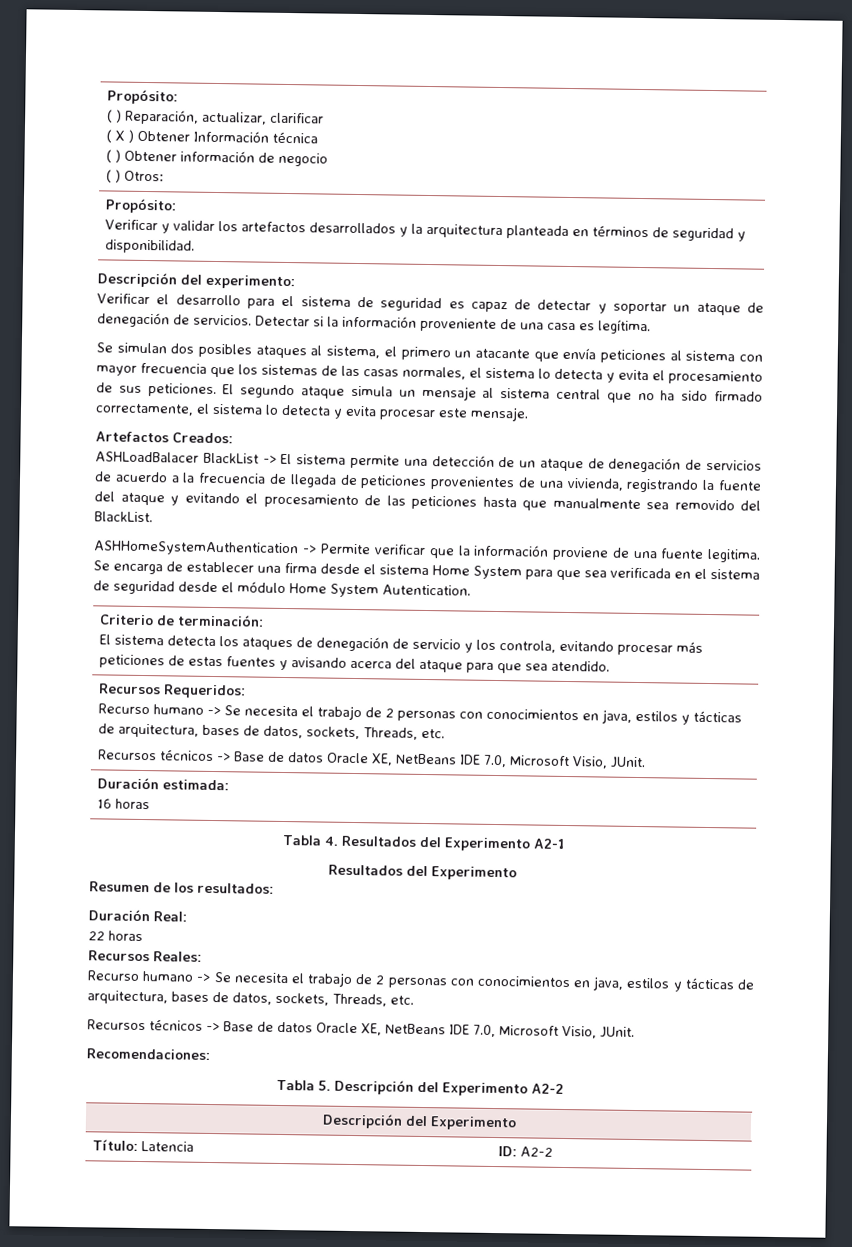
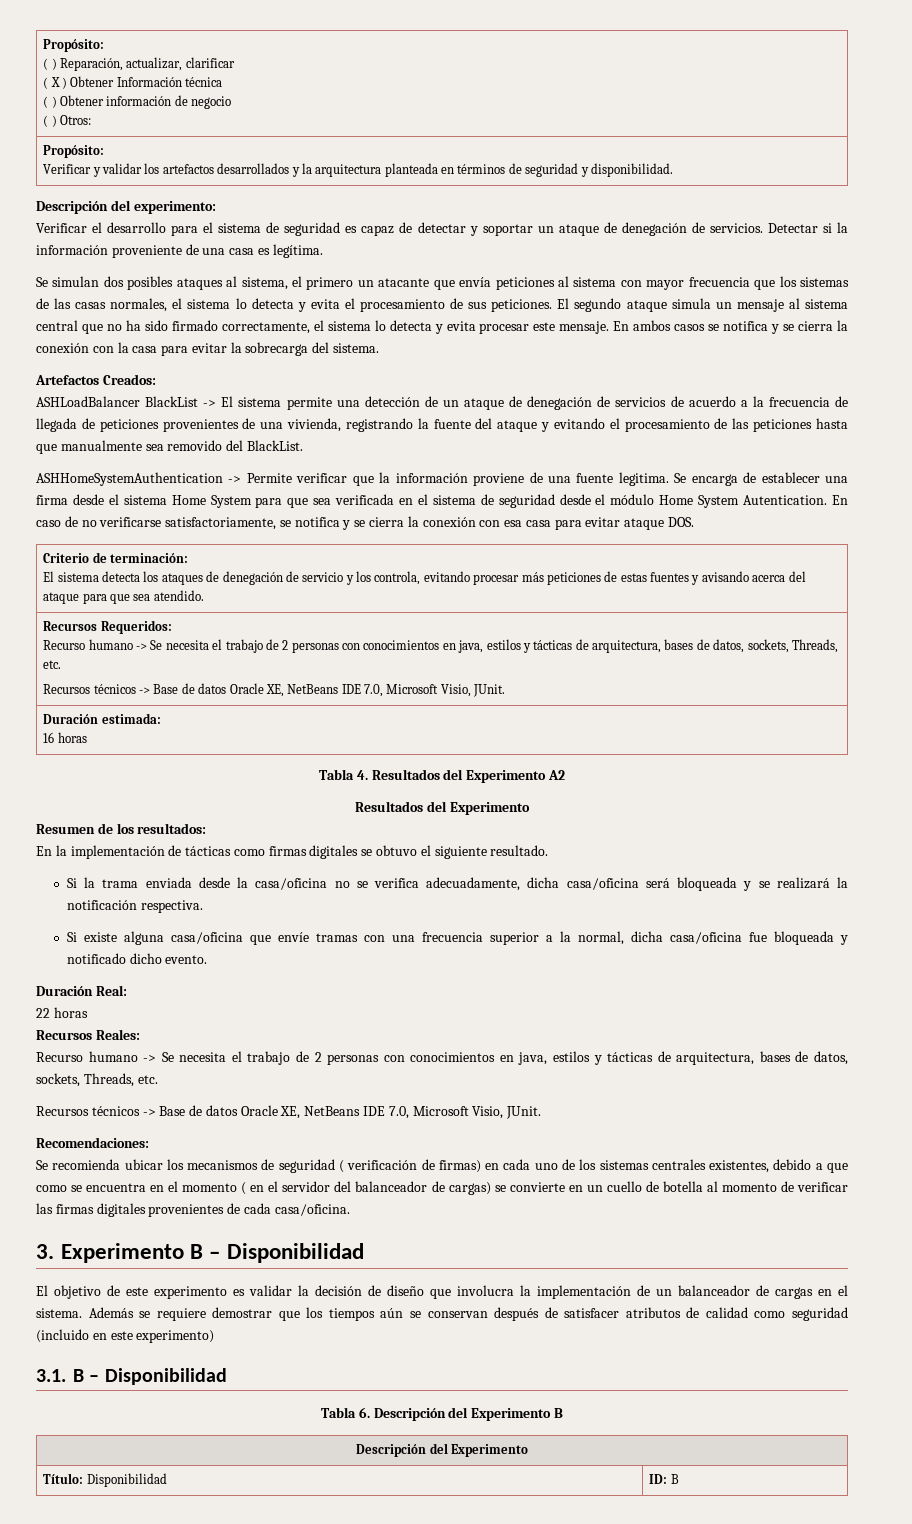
(529, 414) none -> [613,320,849,334] [36,342,380,356] En ambos casos se notifica y se cierra la conexión con la casa para evitar la sobrecarga del sistema.
[95,451,199,463] ASHLoadBalacer -> [36,396,140,407] ASHLoadBalancer
(471, 590) none -> [832,495,849,505] [36,516,695,530] En caso de no verificarse satisfactoriamente, se notifica y se cierra la conexión con esa casa para evitar ataque DOS.
[532,838,564,849] A2-1 -> [547,770,565,780] A2
(274, 888) none -> [36,845,549,859] [66,877,848,891] [66,900,203,913] [66,931,848,945] [66,953,208,964] // En la implementación de tácticas como firmas digitales se obtuvo el siguiente resultado. // Si la trama enviada desde la casa/oficina no se verifica adecuadamente, dicha casa/oficina será bloqueada y se realizará la notificación respectiva. // Si existe alguna casa/oficina que envíe tramas con una frecuencia superior a la normal, dicha casa/oficina fue bloqueada y notificado dicho evento.
[275,1079,564,1097] // Tabla 5. Descripción del Experimento A2-2 -> [36,1159,849,1173] [36,1181,848,1195] [36,1203,350,1217] [36,1243,364,1263] [36,1285,848,1299] [36,1307,848,1321] [36,1329,215,1343] [36,1368,227,1385] [321,1407,563,1421] // Se recomienda ubicar los mecanismos de seguridad ( verificación de firmas) en cada uno de los sistemas centrales existentes, debido a que como se encuentra en el momento ( en el servidor del balanceador de cargas) se convierte en un cuello de botella al momento de verificar las firmas digitales provenientes de cada casa/oficina. // 3. Experimento B – Disponibilidad // El objetivo de este experimento es validar la decisión de diseño que involucra la implementación de un balanceador de cargas en el sistema. Además se requiere demostrar que los tiempos aún se conservan después de satisfacer atributos de calidad como seguridad (incluido en este experimento) // 3.1. B – Disponibilidad // Tabla 6. Descripción del Experimento B
[141,1141,195,1152] Latencia -> [86,1473,167,1487] Disponibilidad
[520,1146,554,1157] A2-2 -> [670,1474,679,1484] B

